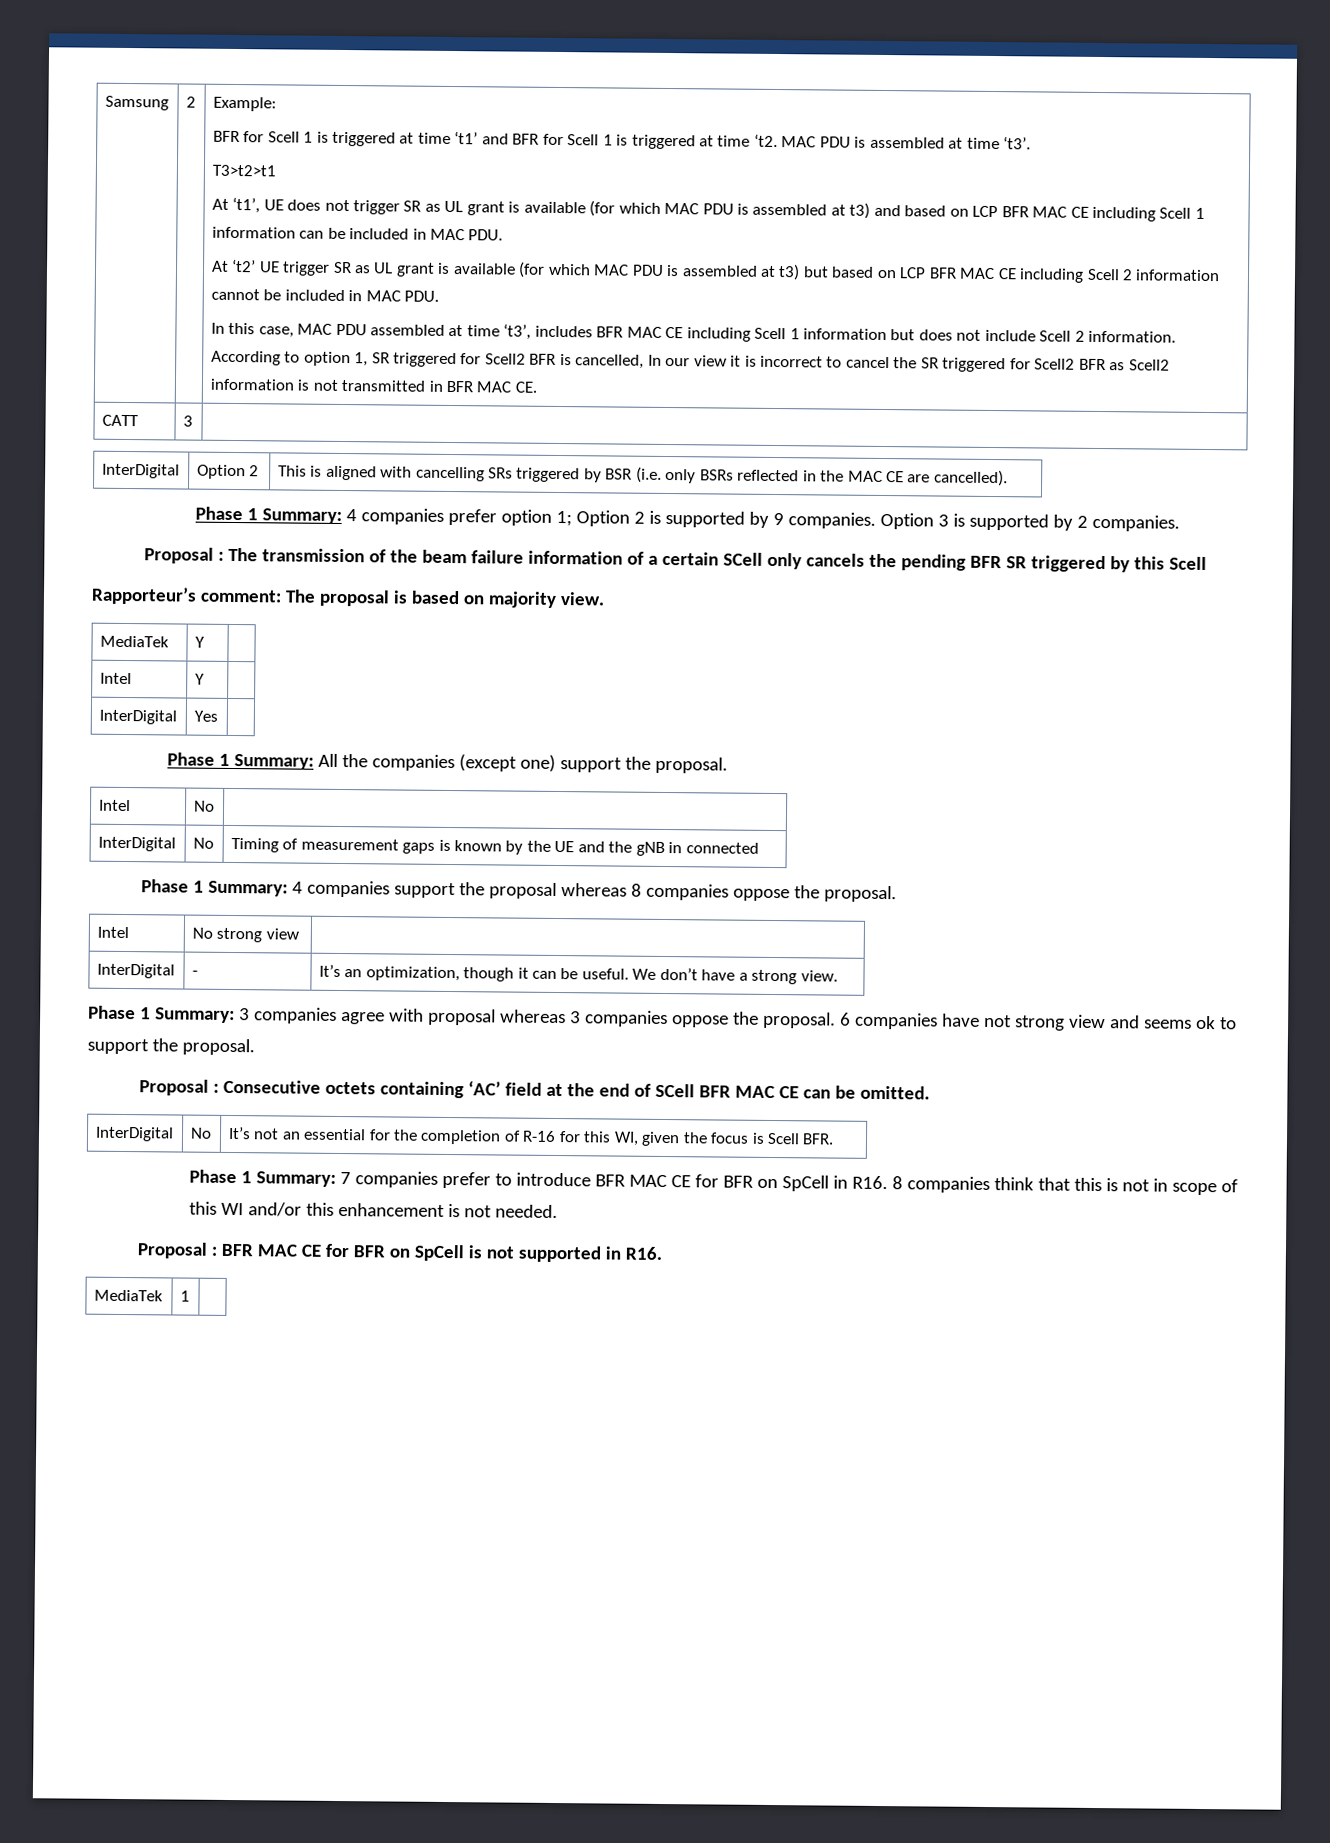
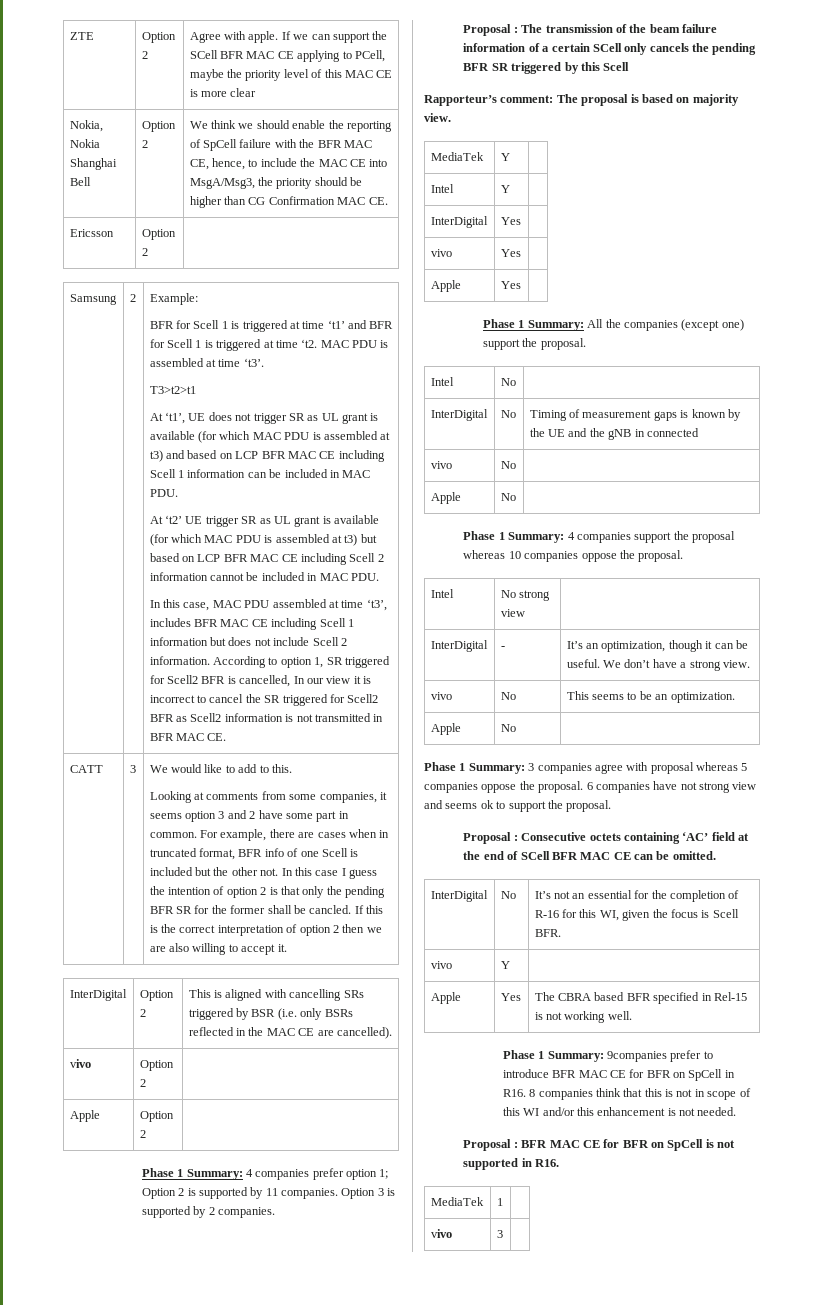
(104, 103) none -> [69,32,94,40] [141,32,176,43] [141,51,148,59] [189,31,388,43] [189,50,385,62] [189,69,393,81] [189,88,257,97] [69,120,103,132] [69,139,100,148] [69,158,117,170] [69,177,91,186] [141,121,176,132] [141,140,148,148] [189,120,392,132] [189,139,372,151] [189,158,388,170] [189,177,363,189] [189,196,388,208] [69,229,114,237] [141,229,176,240] [141,248,148,256] ZTE | Option 2 | Agree with apple. If we can support the SCell BFR MAC CE applying to PCell, maybe the priority level of this MAC CE is more clear // Nokia, Nokia Shanghai Bell | Option 2 | We think we should enable the reporting of SpCell failure with the BFR MAC CE, hence, to include the MAC CE into MsgA/Msg3, the priority should be higher than CG Confirmation MAC CE. // Ericsson | Option 2 | //
(193, 421) none -> [149,764,292,773] [149,791,387,803] [149,810,349,822] [149,829,390,841] [149,848,359,860] [149,867,377,879] [149,886,385,898] [149,905,383,914] [149,924,382,936] [149,943,287,955] We would like to add to this. // Looking at comments from some companies, it seems option 3 and 2 have some part in common. For example, there are cases when in truncated format, BFR info of one Scell is included but the other not. In this case I guess the intention of option 2 is that only the pending BFR SR for the former shall be cancled. If this is the correct interpretation of option 2 then we are also willing to accept it.
(1008, 478) none -> [69,1059,91,1068] [139,1060,174,1071] [139,1079,146,1087] [69,1110,100,1122] [139,1111,174,1122] [139,1130,146,1138] // vivo | Option 2 | // Apple | Option 2 |
[773,512,785,526] 9 -> [265,1188,278,1196] 11
(218, 716) none -> [430,249,452,257] [500,249,521,257] [430,280,461,292] [500,281,521,289] // vivo | Yes | // Apple | Yes |
(759, 848) none -> [430,461,452,469] [500,461,516,469] [430,492,461,504] [500,493,516,501] // vivo | No | // Apple | No |
[630,883,642,897] 8 -> [508,551,521,559] 10
(838, 976) none -> [430,692,452,700] [500,692,516,700] [566,691,735,703] [430,723,461,735] [500,724,516,732] // vivo | No | This seems to be an optimization. // Apple | No |
[569,1011,581,1024] 3 -> [741,763,748,771] 5
[189,1169,439,1188] // Phase 1 Summary: 7 companies -> [430,961,452,969] [500,961,510,969] [430,992,461,1004] [500,993,521,1001] [534,992,747,1004] [534,1011,632,1023] [502,1050,667,1062] // vivo | Y | // Apple | Yes | The CBRA based BFR specified in Rel-15 is not working well. // Phase 1 Summary: 9companies
(190, 1296) none -> [430,1229,452,1238] [496,1230,503,1238] // vivo | 3 |

